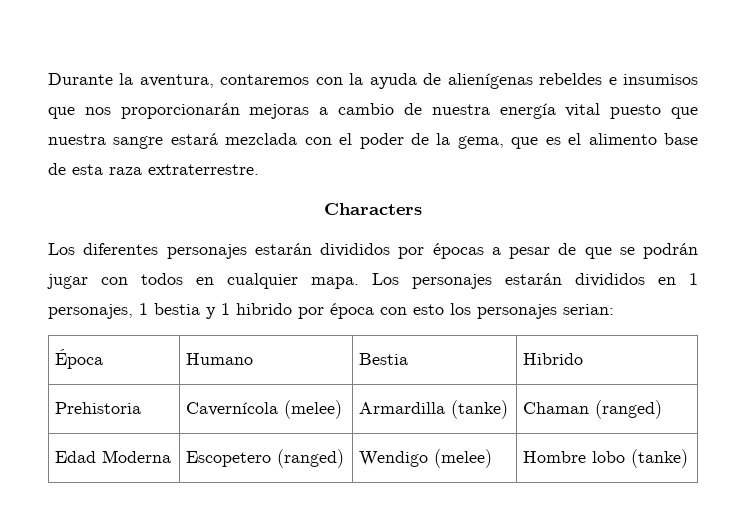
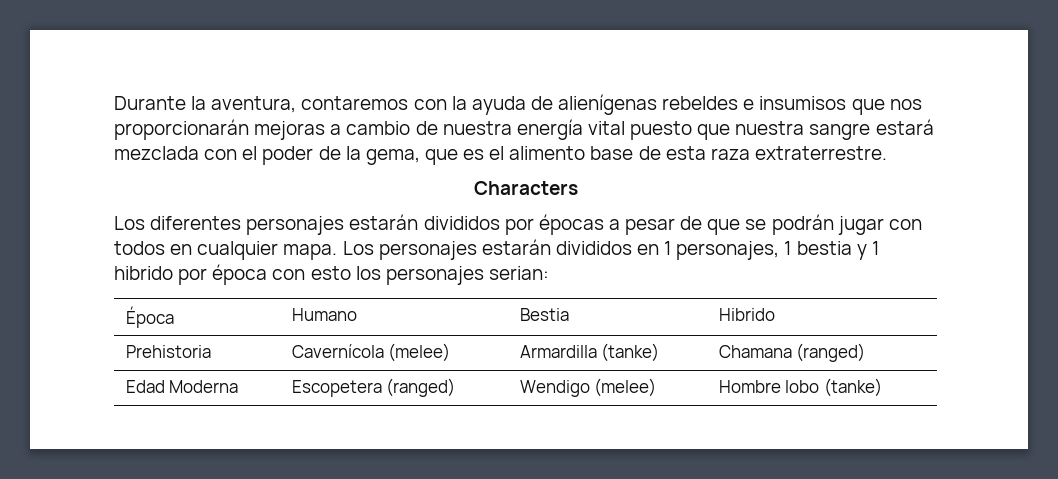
[523,402,590,414] Chaman -> [718,345,792,358] Chamana
[186,451,272,467] Escopetero -> [291,380,382,397] Escopetera

